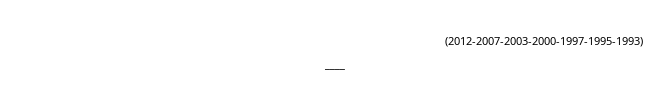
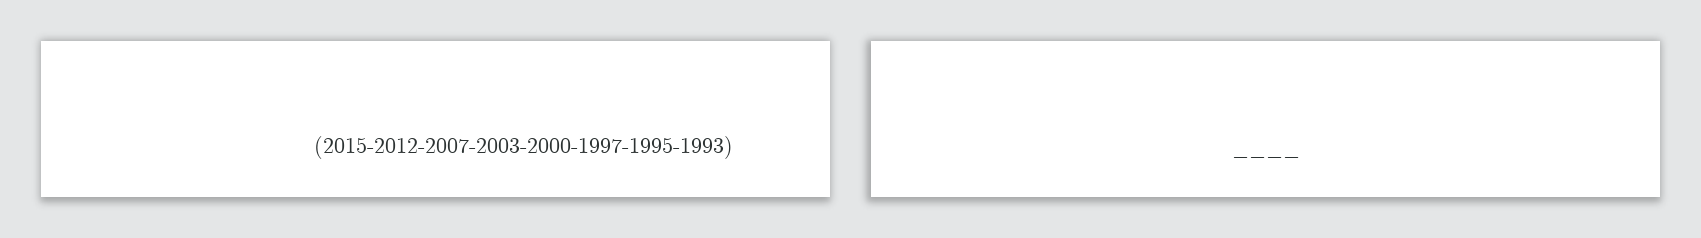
[445,37,643,47] (2012-2007-2003-2000-1997-1995-1993) -> [314,136,733,159] (2015-2012-2007-2003-2000-1997-1995-1993)

